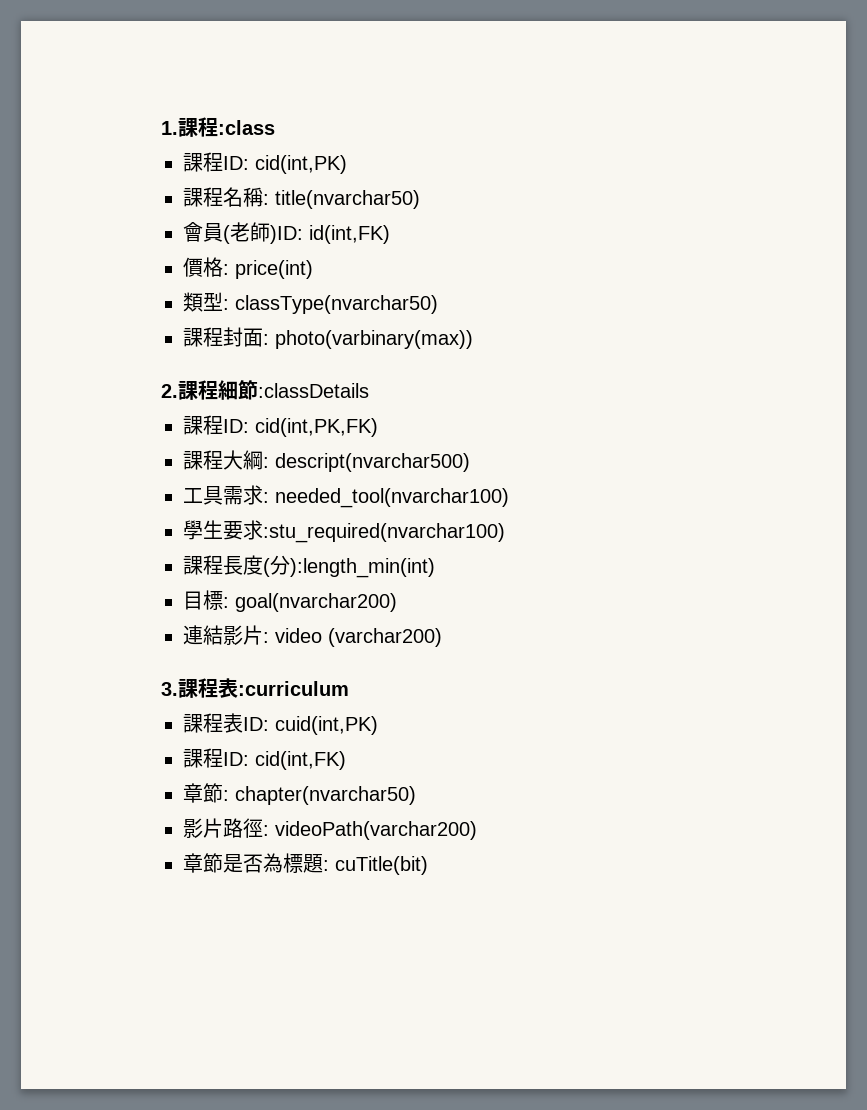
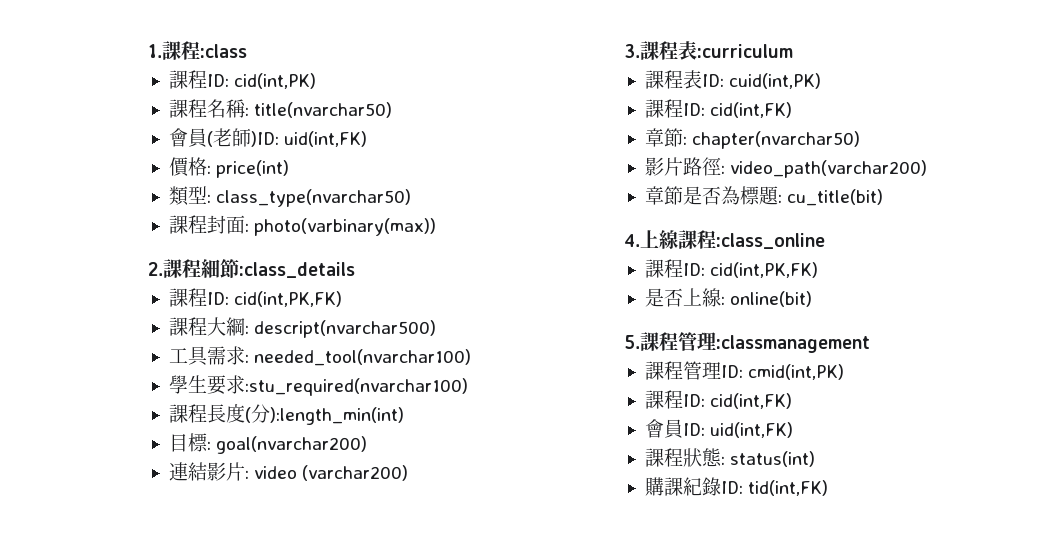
[308,225,390,244] id(int,FK) -> [284,131,368,147] uid(int,FK)
[234,295,438,314] classType(nvarchar50) -> [216,189,412,207] class_type(nvarchar50)
[257,383,369,398] :classDetails -> [239,262,356,278] :class_details
[274,821,477,840] videoPath(varchar200) -> [730,160,928,178] video_path(varchar200)
[334,856,428,875] cuTitle(bit) -> [787,189,884,206] [624,230,826,249] [645,259,819,278] [645,288,813,307] [624,332,871,353] [645,361,845,380] [645,390,793,409] [645,419,794,438] [645,448,816,467] [645,477,829,496] cu_title(bit) // 4.上線課程:class_online // 課程ID: cid(int,PK,FK) // 是否上線: online(bit) // 5.課程管理:classmanagement // 課程管理ID: cmid(int,PK) // 課程ID: cid(int,FK) // 會員ID: uid(int,FK) // 課程狀態: status(int) // 購課紀錄ID: tid(int,FK)

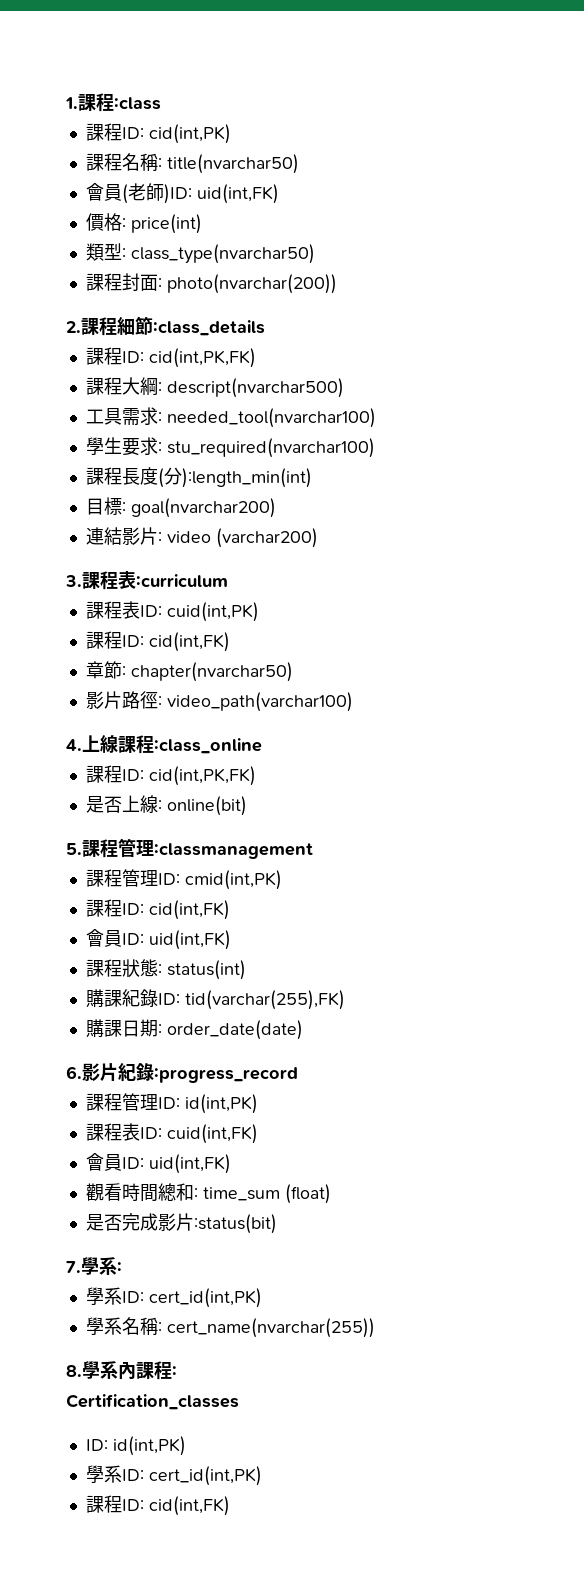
[254,218,437,236] photo(varbinary(max)) -> [166,274,337,294] photo(nvarchar(200))
[245,378,469,396] :stu_required(nvarchar100) -> [157,438,375,458] : stu_required(nvarchar100)
[730,160,928,178] [645,186,884,206] video_path(varchar200) // 章節是否為標題: cu_title(bit) -> [166,692,353,712] video_path(varchar100)
[748,480,829,496] tid(int,FK) -> [184,990,345,1010] [85,1019,303,1040] [66,1063,299,1083] [85,1093,258,1114] [85,1123,258,1144] [85,1153,231,1174] [85,1183,331,1204] [85,1213,277,1234] [66,1257,123,1275] [85,1287,262,1308] [85,1317,375,1338] [66,1361,178,1380] [66,1394,240,1410] [85,1436,186,1456] [85,1465,262,1486] [85,1495,230,1516] tid(varchar(255),FK) // 購課日期: order_date(date) // 6.影片紀錄:progress_record // 課程管理ID: id(int,PK) // 課程表ID: cuid(int,FK) // 會員ID: uid(int,FK) // 觀看時間總和: time_sum (float) // 是否完成影片:status(bit) // 7.學系: // 學系ID: cert_id(int,PK) // 學系名稱: cert_name(nvarchar(255)) // 8.學系內課程: // Certification_classes // ID: id(int,PK) // 學系ID: cert_id(int,PK) // 課程ID: cid(int,FK)

